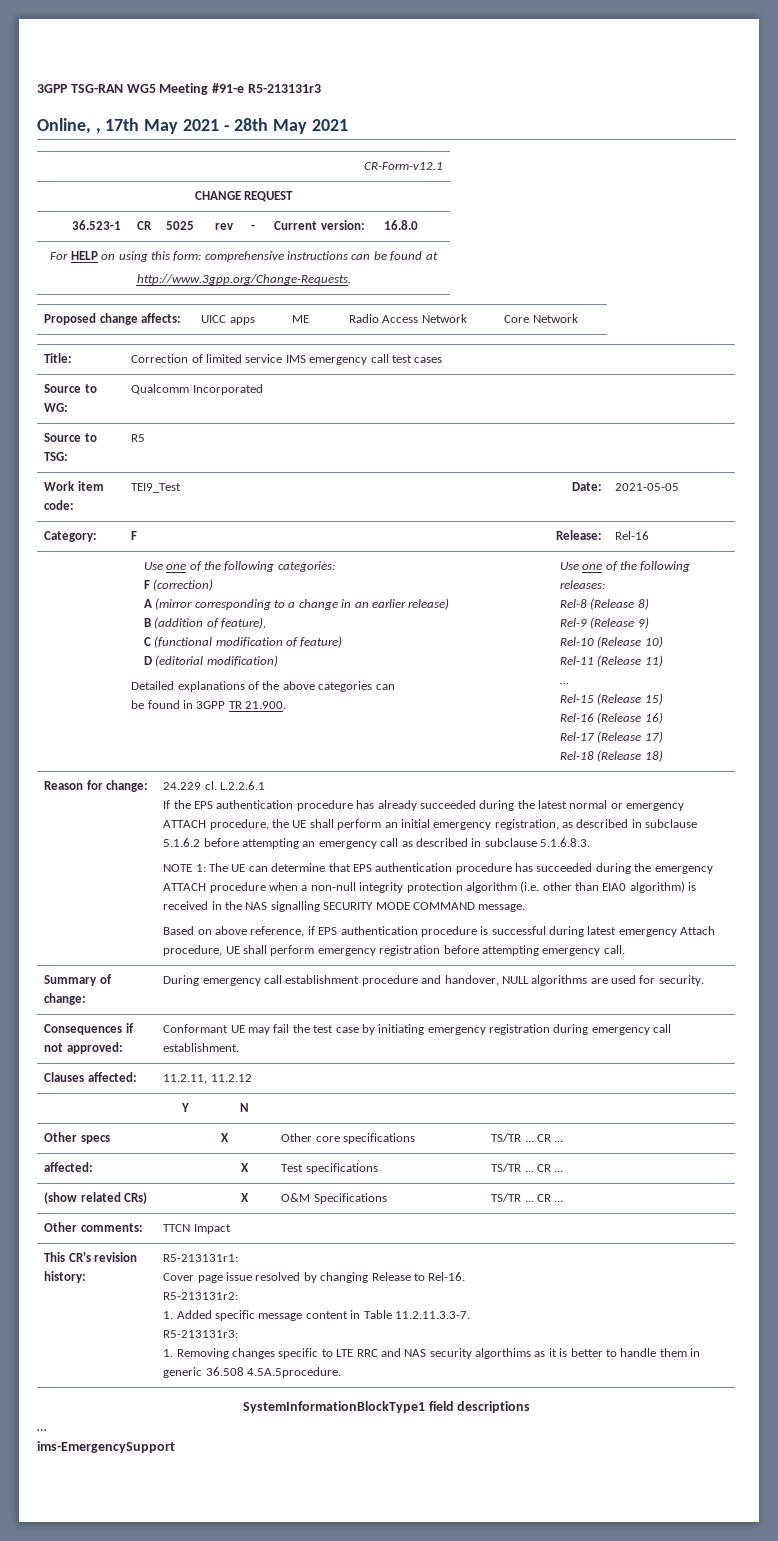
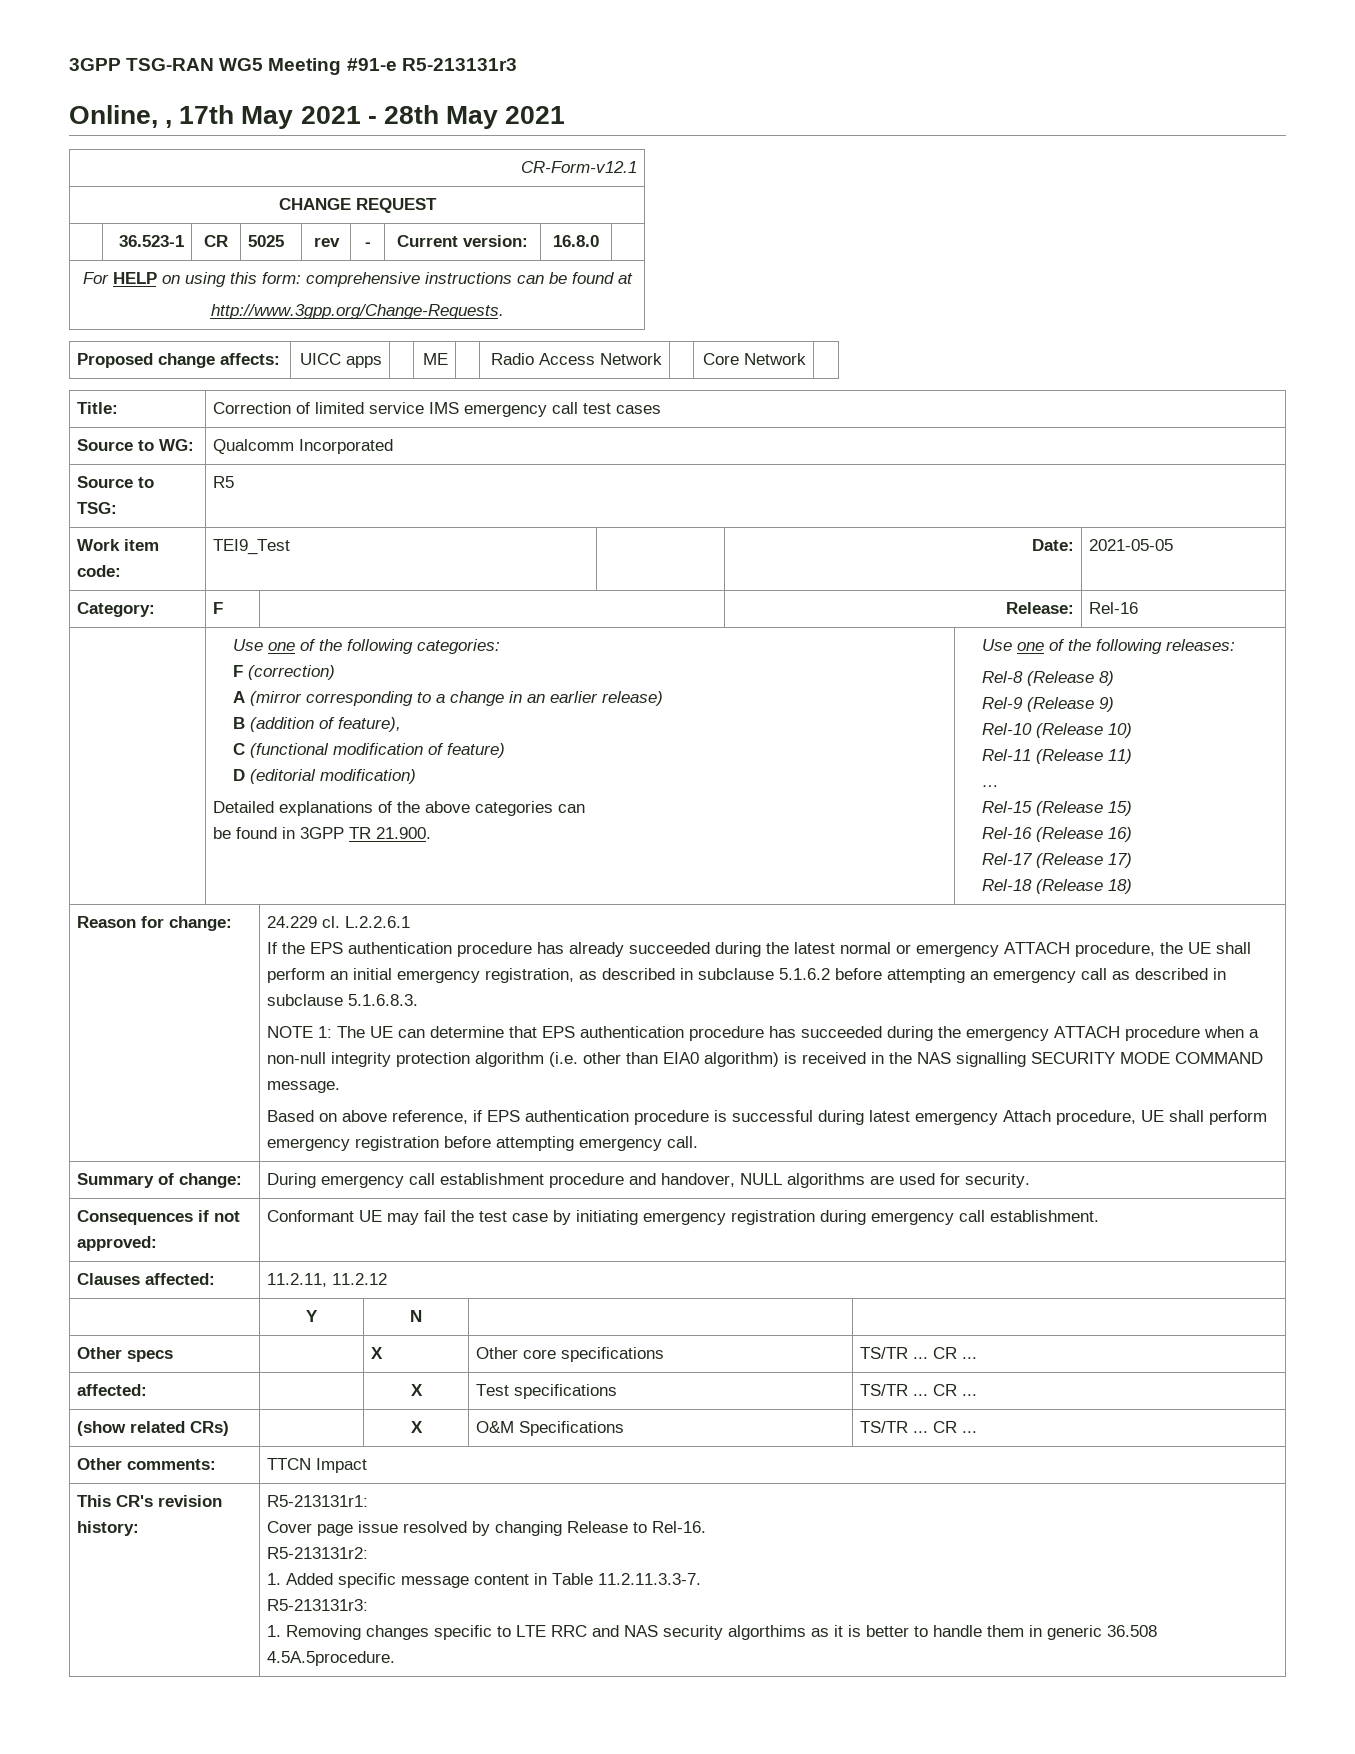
[242,1401,531,1413] [37,1429,47,1431] [37,1441,175,1453] // SystemInformationBlockType1 field descriptions // … // ims-EmergencySupport -> (395, 1658) none

